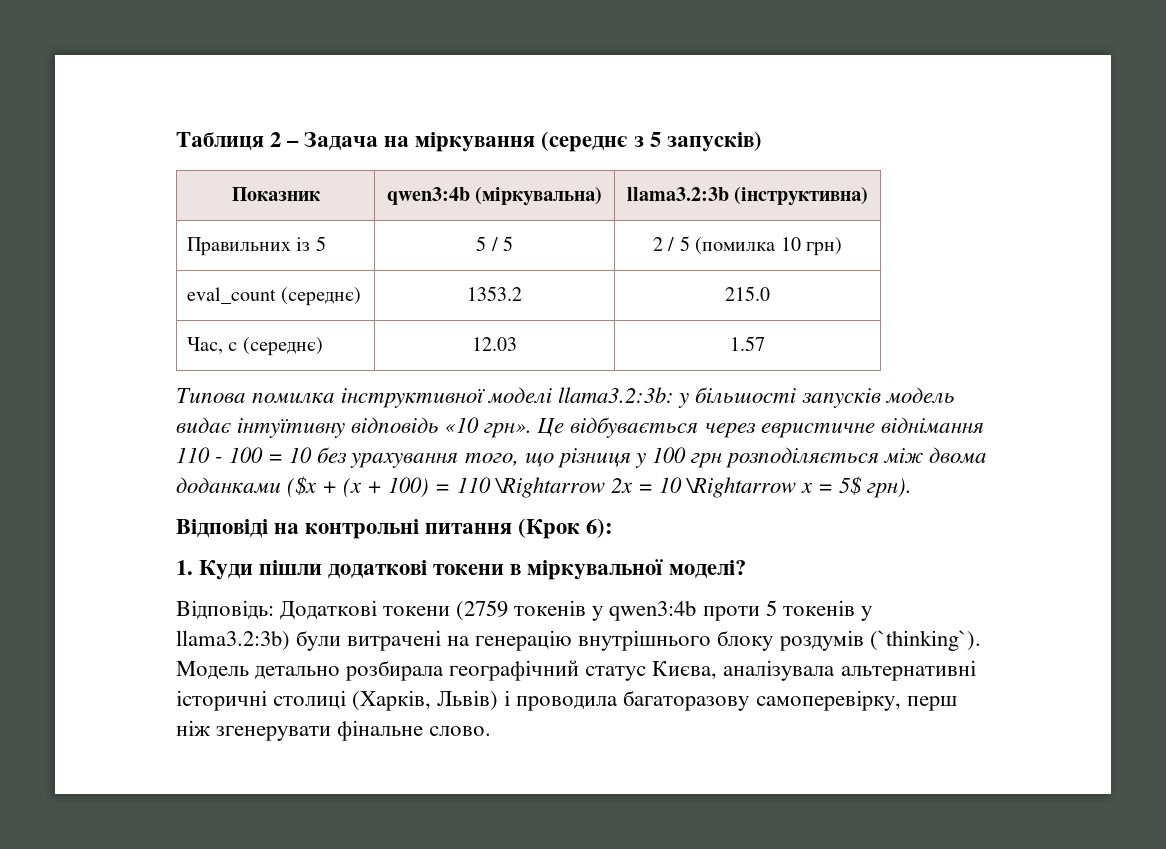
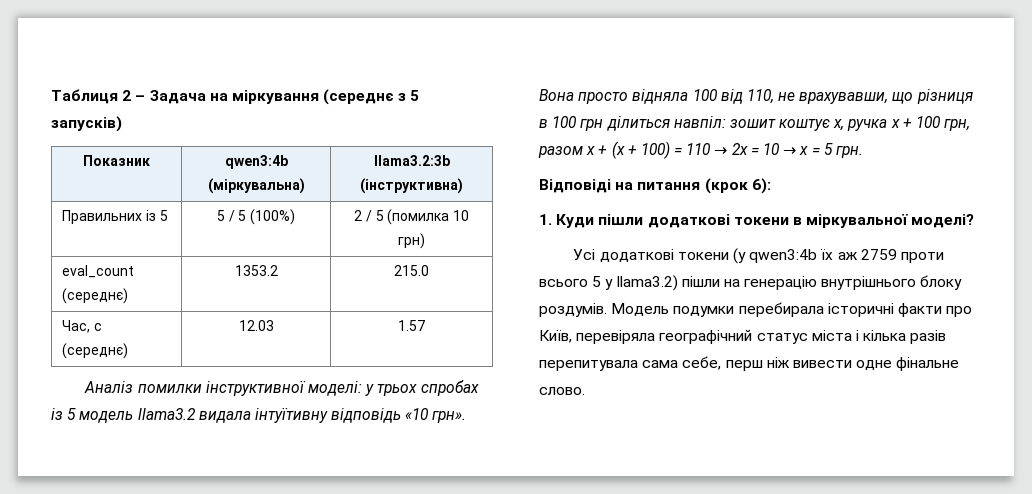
(513, 243) none -> [250,209,296,225] (100%)
[176,387,955,408] [176,417,984,438] [176,447,519,468] Типова помилка інструктивної моделі llama3.2:3b: у більшості запусків модель видає інтуїтивну відповідь «10 грн». Це відбувається через евристичне віднімання 110 - 100 = 10 без урахування того, -> [84,380,479,396] [51,408,467,423] [539,89,889,104] Аналіз помилки інструктивної моделі: у трьох спробах із 5 модель llama3.2 видала інтуїтивну відповідь «10 грн». Вона просто відняла 100 від 110, не врахувавши,
[634,453,646,468] у -> [539,119,548,128] в
[725,447,988,468] [176,476,318,498] розподіляється між двома доданками ($x -> [606,116,971,131] [538,146,596,158] ділиться навпіл: зошит коштує x, ручка x + 100 грн, разом x
[494,477,605,498] \Rightarrow -> [714,147,728,155] →
[685,477,796,498] \Rightarrow -> [783,147,797,155] →
[839,476,913,498] 5$ грн). -> [823,143,863,158] 5 грн.
[305,518,581,539] контрольні питання (Крок -> [637,178,748,194] питання (крок
[176,600,872,621] [176,630,981,651] [176,660,976,681] [176,690,957,711] [176,720,332,741] Відповідь: Додаткові токени (2759 токенів у qwen3:4b проти 5 токенів у llama3.2:3b) були витрачені на генерацію внутрішнього блоку роздумів (`thinking`). Модель детально розбирала географічний статус Києва, аналізувала альтернативні історичні столиці (Харків, Львів) і проводила багаторазову самоперевірку, перш ніж згенерувати -> [573,248,944,264] [539,275,963,291] [539,302,973,317] [539,329,947,344] [539,356,893,371] Усі додаткові токени (у qwen3:4b їх аж 2759 проти всього 5 у llama3.2) пішли на генерацію внутрішнього блоку роздумів. Модель подумки перебирала історичні факти про Київ, перевіряла географічний статус міста і кілька разів перепитувала сама себе, перш ніж вивести одне

